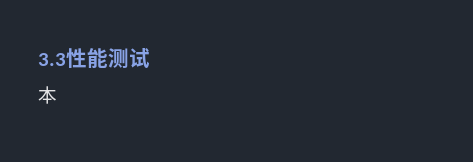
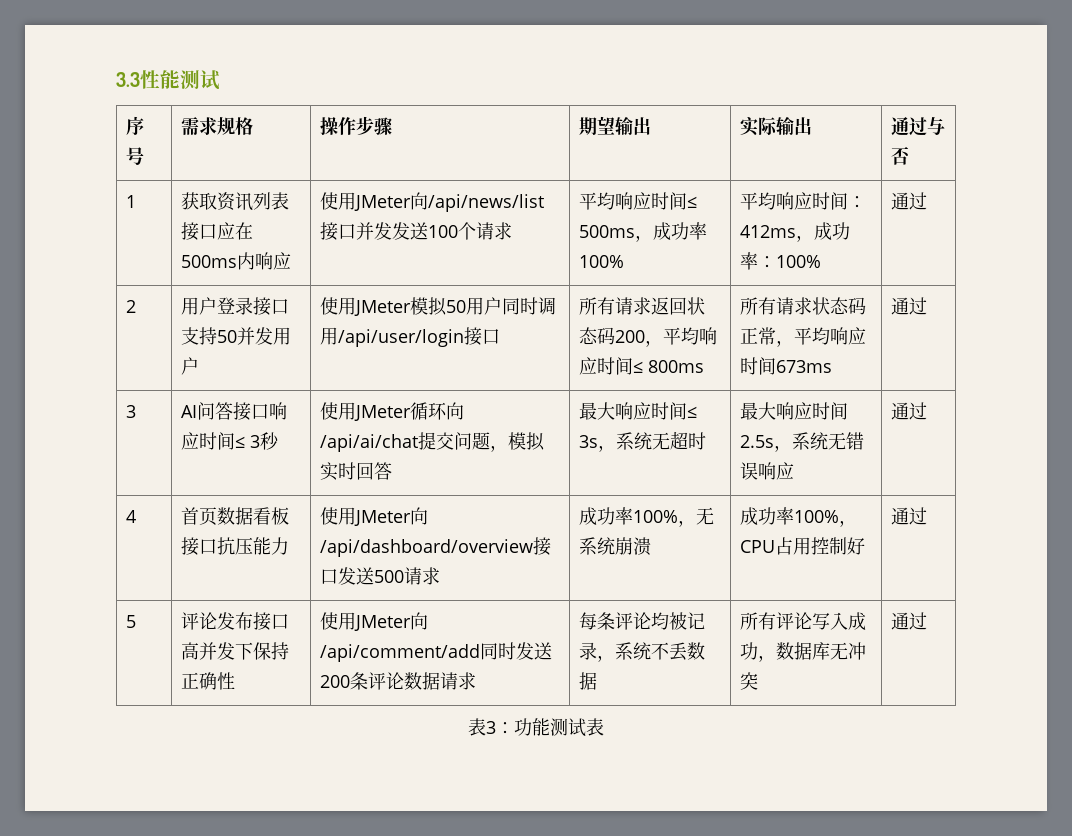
[38,86,57,104] // 本 -> [126,116,145,135] [126,147,145,165] [181,117,254,135] [320,116,393,135] [579,116,652,135] [740,116,813,136] [891,117,946,136] [891,146,910,165] [126,195,137,208] [181,192,290,211] [181,222,254,241] [181,252,292,270] [320,192,545,212] [320,222,513,241] [579,192,698,210] [579,222,708,242] [579,255,625,268] [740,192,867,210] [740,222,851,242] [740,252,822,270] [891,192,928,210] [126,300,137,313] [181,297,290,316] [181,327,292,345] [181,357,200,375] [320,297,557,316] [320,327,501,347] [579,297,706,315] [579,327,718,347] [579,357,705,375] [740,297,867,315] [740,327,867,347] [740,357,833,375] [891,297,928,315] [126,405,137,418] [181,402,288,421] [181,432,280,450] [320,402,465,421] [320,432,546,452] [320,462,393,481] [579,402,698,420] [579,431,707,452] [740,402,849,420] [740,432,865,452] [740,462,795,480] [891,402,928,420] [126,510,137,523] [181,507,290,526] [181,537,290,556] [320,507,429,526] [320,537,552,557] [320,567,441,585] [579,507,715,527] [579,537,652,556] [740,507,858,527] [740,537,866,555] [891,507,928,525] [126,615,137,628] [181,612,290,631] [181,642,290,660] [181,672,236,690] [320,612,429,631] [320,642,553,662] [320,672,477,690] [579,612,706,630] [579,642,706,662] [579,672,598,690] [740,612,867,630] [740,642,867,662] [740,672,759,690] [891,612,928,630] [468,718,604,737] // 序号 | 需求规格 | 操作步骤 | 期望输出 | 实际输出 | 通过与否 // 1 | 获取资讯列表接口应在500ms内响应 | 使用JMeter向/api/news/list接口并发发送100个请求 | 平均响应时间≤ 500ms，成功率100% | 平均响应时间：412ms，成功率：100% | 通过 // 2 | 用户登录接口支持50并发用户 | 使用JMeter模拟50用户同时调用/api/user/login接口 | 所有请求返回状态码200，平均响应时间≤ 800ms | 所有请求状态码正常，平均响应时间673ms | 通过 // 3 | AI问答接口响应时间≤ 3秒 | 使用JMeter循环向/api/ai/chat提交问题，模拟实时回答 | 最大响应时间≤ 3s，系统无超时 | 最大响应时间2.5s，系统无错误响应 | 通过 // 4 | 首页数据看板接口抗压能力 | 使用JMeter向/api/dashboard/overview接口发送500请求 | 成功率100%，无系统崩溃 | 成功率100%，CPU占用控制好 | 通过 // 5 | 评论发布接口高并发下保持正确性 | 使用JMeter向/api/comment/add同时发送200条评论数据请求 | 每条评论均被记录，系统不丢数据 | 所有评论写入成功，数据库无冲突 | 通过 // 表3：功能测试表

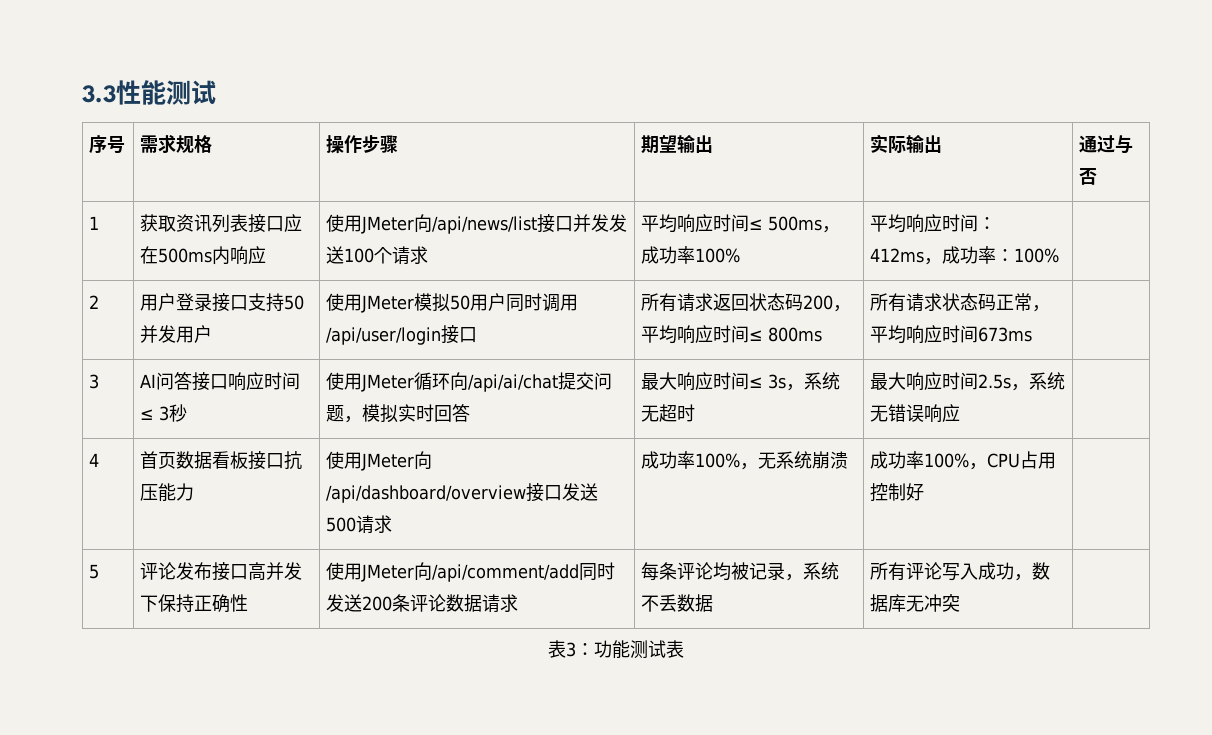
[891,192,928,210] 通过 -> (1060, 255) none
[891,297,928,315] 通过 -> (1033, 334) none
[891,402,928,420] 通过 -> (961, 413) none
[891,507,928,525] 通过 -> (925, 492) none
[891,612,928,630] 通过 -> (961, 603) none

